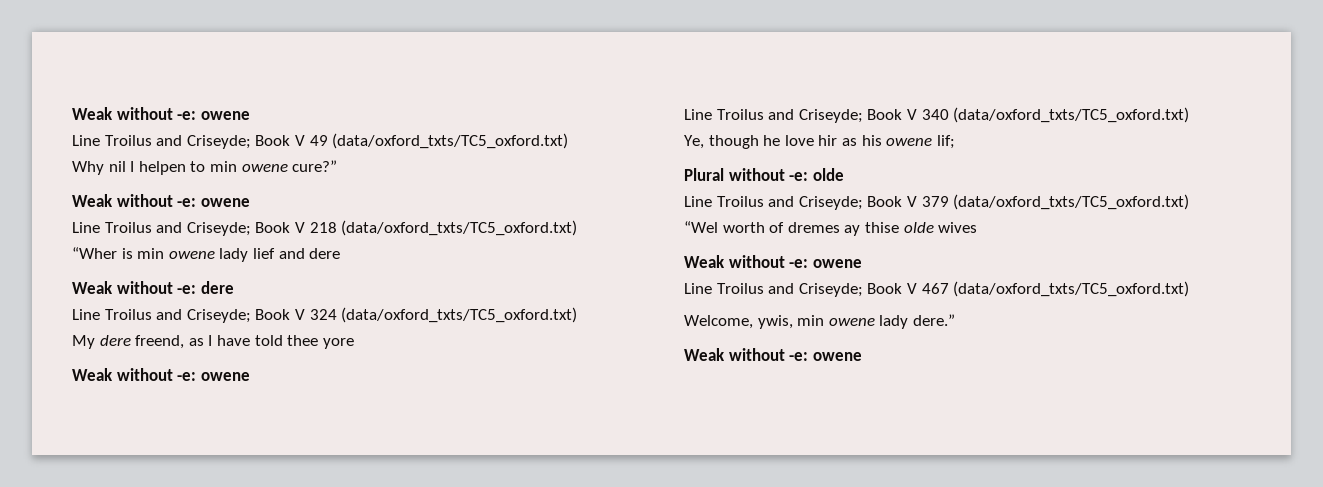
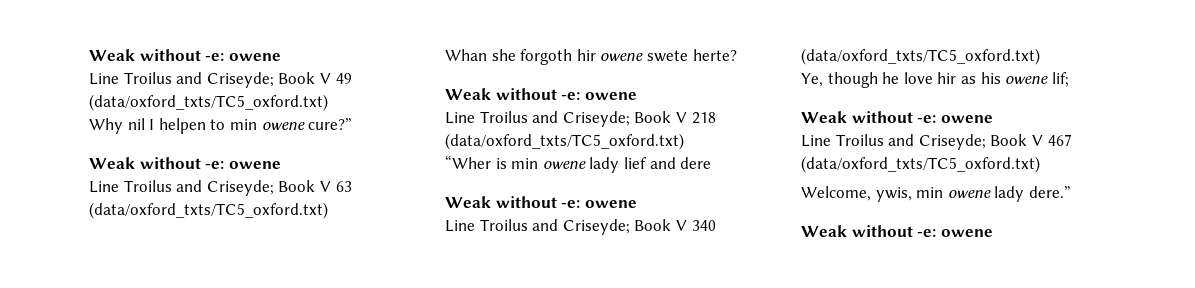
(250, 202) none -> [89,180,352,196] [89,202,328,219] [445,49,737,65] [445,88,637,100] // Line Troilus and Criseyde; Book V 63 (data/oxford_txts/TC5_oxford.txt) // Whan she forgoth hir owene swete herte? // Weak without -e: owene
[72,281,234,294] [72,307,578,323] [72,335,354,349] // Weak without -e: dere // Line Troilus and Criseyde; Book V 324 (data/oxford_txts/TC5_oxford.txt) // My dere freend, as I have told thee yore -> (712, 163) none
[684,168,844,181] [684,194,1190,210] [684,221,978,236] // Plural without -e: olde // Line Troilus and Criseyde; Book V 379 (data/oxford_txts/TC5_oxford.txt) // “Wel worth of dremes ay thise olde wives -> (1069, 79) none

